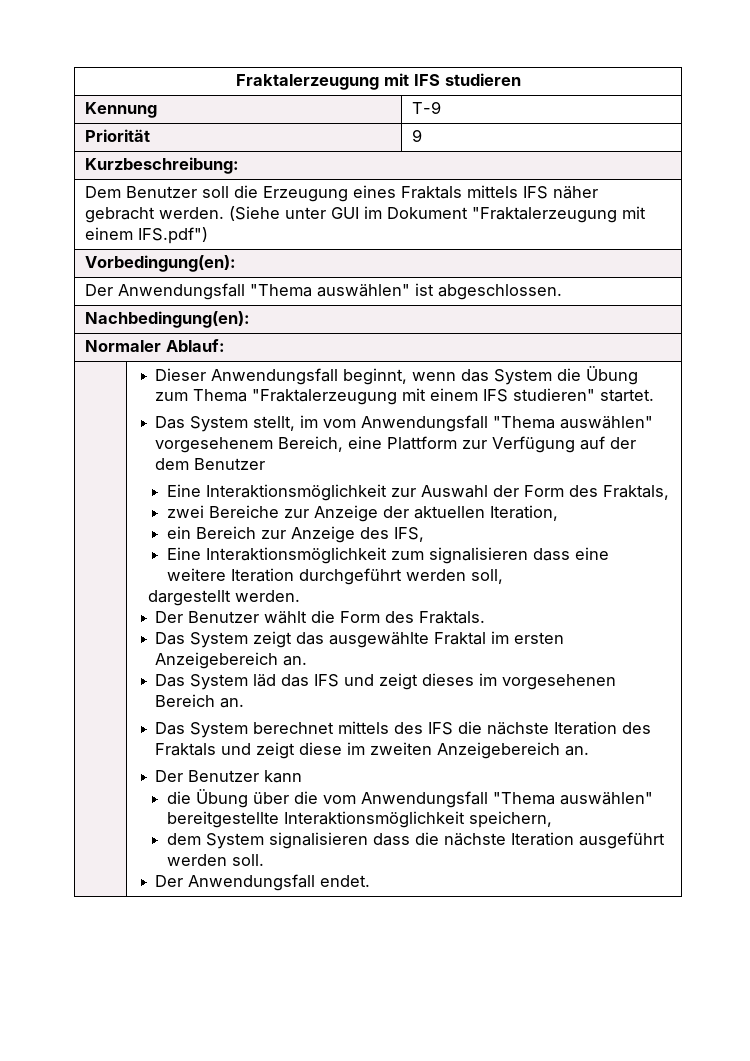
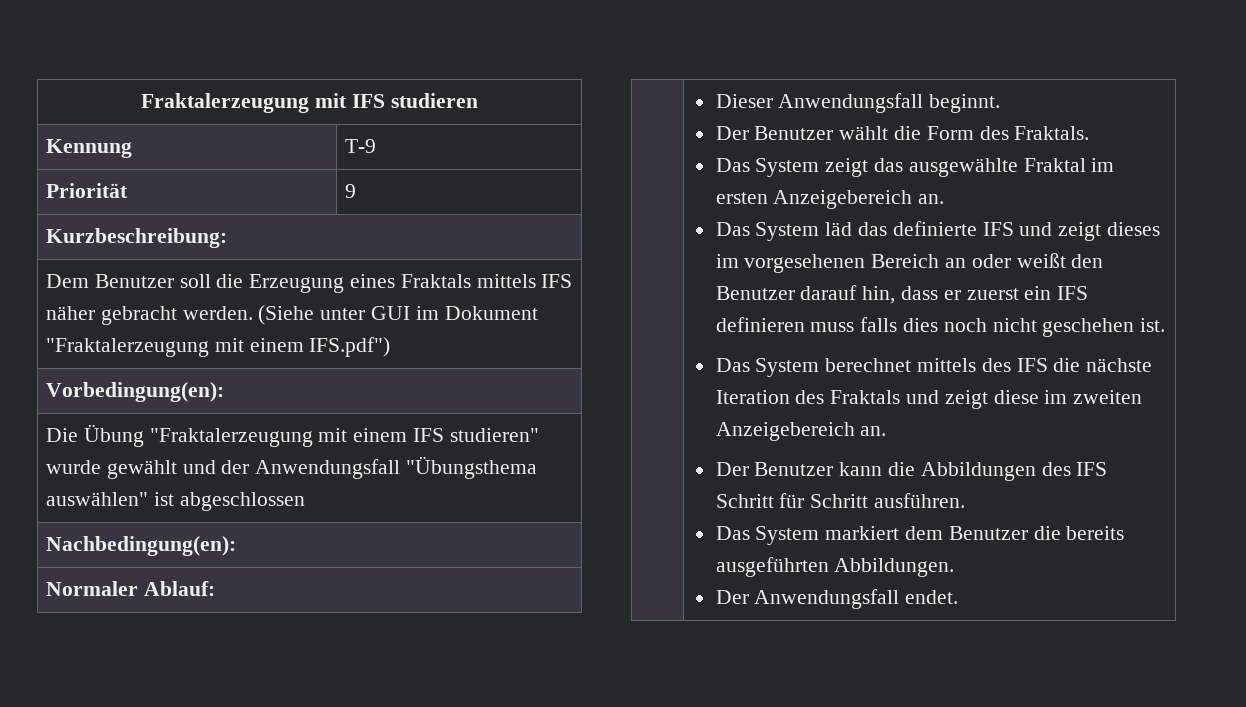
[85,283,313,300] Der Anwendungsfall "Thema -> [45,424,539,447] [45,456,537,479] Die Übung "Fraktalerzeugung mit einem IFS studieren" wurde gewählt und der Anwendungsfall "Übungsthema
[438,284,563,300] abgeschlossen. -> [179,492,305,511] abgeschlossen
[343,366,639,385] [155,388,655,405] [155,415,654,432] [155,436,637,453] [155,458,266,470] [166,484,669,501] [166,505,558,522] [166,526,424,543] [166,547,609,564] [166,568,503,585] [148,590,301,606] beginnt, wenn das System die Übung zum Thema "Fraktalerzeugung mit einem IFS studieren" startet. // Das System stellt, im vom Anwendungsfall "Thema auswählen" vorgesehenem Bereich, eine Plattform zur Verfügung auf der dem Benutzer // Eine Interaktionsmöglichkeit zur Auswahl der Form des Fraktals, // zwei Bereiche zur Anzeige der aktuellen Iteration, // ein Bereich zur Anzeige des IFS, // Eine Interaktionsmöglichkeit zum signalisieren dass eine weitere Iteration durchgeführt werden soll, // dargestellt werden. -> [929,94,1001,113] beginnt.
(310, 680) none -> [892,221,977,236] definierte
[220,698,245,708] an. -> [945,253,1104,268] [715,285,1089,304] [715,317,1166,337] an oder weißt den Benutzer darauf hin, dass er zuerst ein IFS definieren muss falls dies noch nicht geschehen ist.
[166,789,653,808] [166,811,552,828] [166,832,665,849] [166,854,264,866] // die Übung über die vom Anwendungsfall "Thema auswählen" bereitgestellte Interaktionsmöglichkeit speichern, // dem System signalisieren dass die nächste Iteration ausgeführt werden soll. -> [888,462,1108,481] [715,493,966,508] [715,526,1125,545] [715,557,955,577] die Abbildungen des IFS Schritt für Schritt ausführen. // Das System markiert dem Benutzer die bereits ausgeführten Abbildungen.

